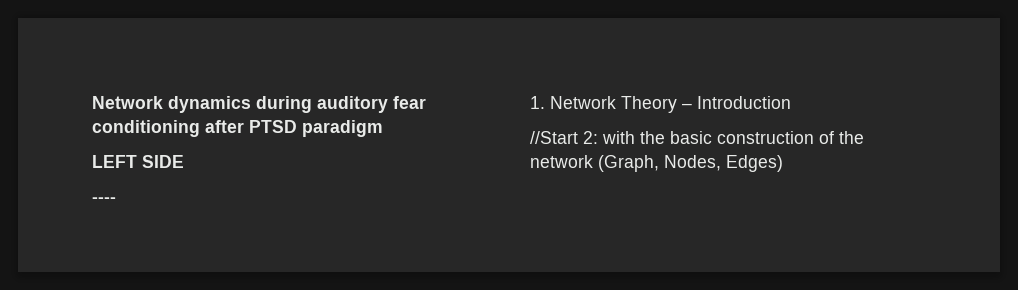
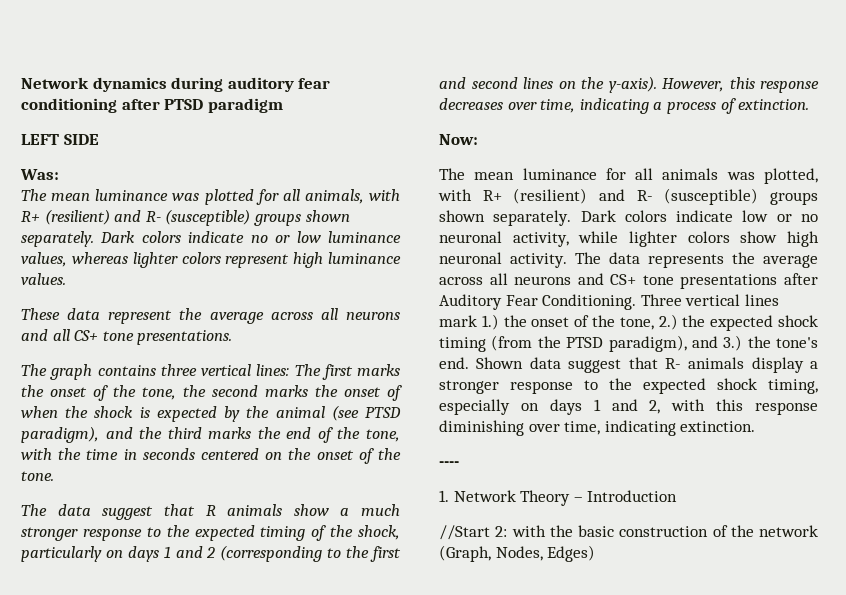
(184, 161) none -> [20,169,59,180] [21,189,400,205] [21,209,350,226] [21,231,401,247] [21,252,401,268] [21,273,66,285] [21,308,400,324] [21,329,233,345] [21,364,400,380] [21,385,402,401] [21,405,402,422] [21,426,400,443] [21,448,401,464] [21,471,54,481] [21,504,400,520] [21,525,400,541] [21,545,402,562] [439,76,819,93] [439,98,810,114] [439,134,478,145] [439,168,818,184] [438,188,818,205] [439,210,818,226] [439,231,819,247] [439,252,818,268] [439,273,818,289] [439,294,779,310] [439,314,818,331] [439,335,818,352] [439,357,818,373] [439,378,818,394] [439,399,818,415] [439,420,756,436] // Was: // The mean luminance was plotted for all animals, with R+ (resilient) and R- (susceptible) groups shown separately. Dark colors indicate no or low luminance values, whereas lighter colors represent high luminance values. // These data represent the average across all neurons and all CS+ tone presentations. // The graph contains three vertical lines: The first marks the onset of the tone, the second marks the onset of when the shock is expected by the animal (see PTSD paradigm), and the third marks the end of the tone, with the time in seconds centered on the onset of the tone. // The data suggest that R animals show a much stronger response to the expected timing of the shock, particularly on days 1 and 2 (corresponding to the first and second lines on the y-axis). However, this response decreases over time, indicating a process of extinction. // Now: // The mean luminance for all animals was plotted, with R+ (resilient) and R- (susceptible) groups shown separately. Dark colors indicate low or no neuronal activity, while lighter colors show high neuronal activity. The data represents the average across all neurons and CS+ tone presentations after Auditory Fear Conditioning. Three vertical lines mark 1.) the onset of the tone, 2.) the expected shock timing (from the PTSD paradigm), and 3.) the tone's end. Shown data suggest that R- animals display a stronger response to the expected shock timing, especially on days 1 and 2, with this response diminishing over time, indicating extinction.

